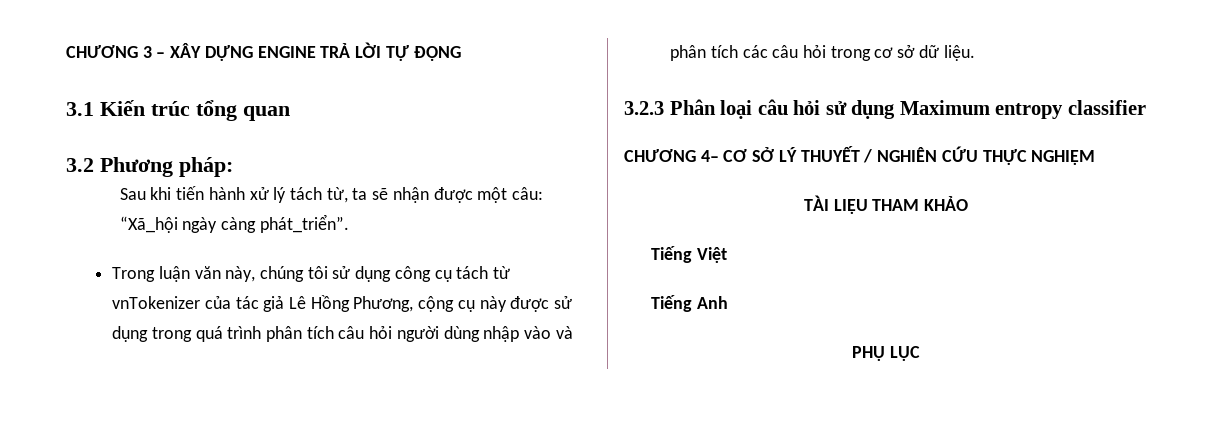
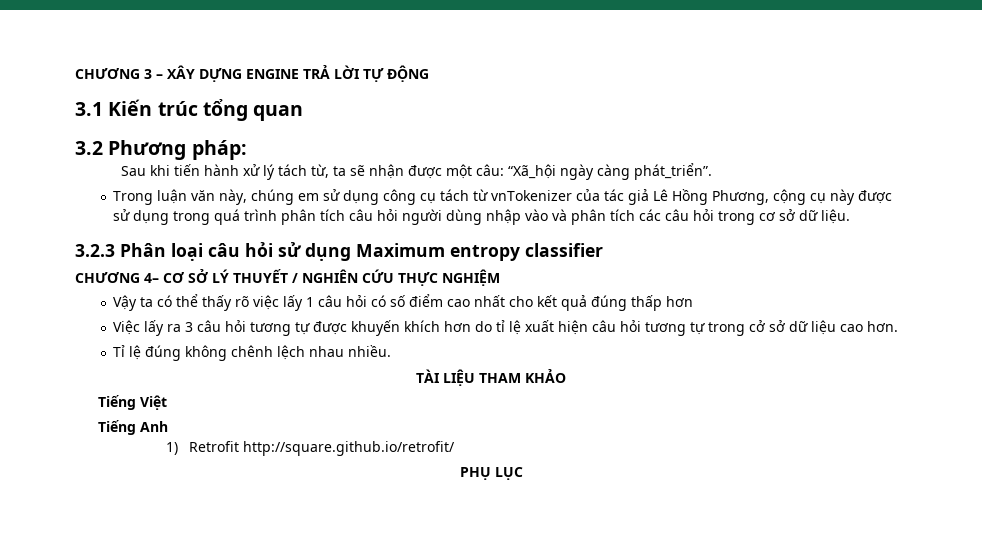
[307,266,328,279] tôi -> [298,193,320,201] em
(1096, 157) none -> [113,294,694,311] [113,320,899,336] [113,345,392,361] // Vậy ta có thể thấy rõ việc lấy 1 câu hỏi có số điểm cao nhất cho kết quả đúng thấp hơn // Việc lấy ra 3 câu hỏi tương tự được khuyến khích hơn do tỉ lệ xuất hiện câu hỏi tương tự trong cở sở dữ liệu cao hơn. // Tỉ lệ đúng không chênh lệch nhau nhiều.
(728, 302) none -> [166,441,456,456] // 1) Retrofit http://square.github.io/retrofit/

